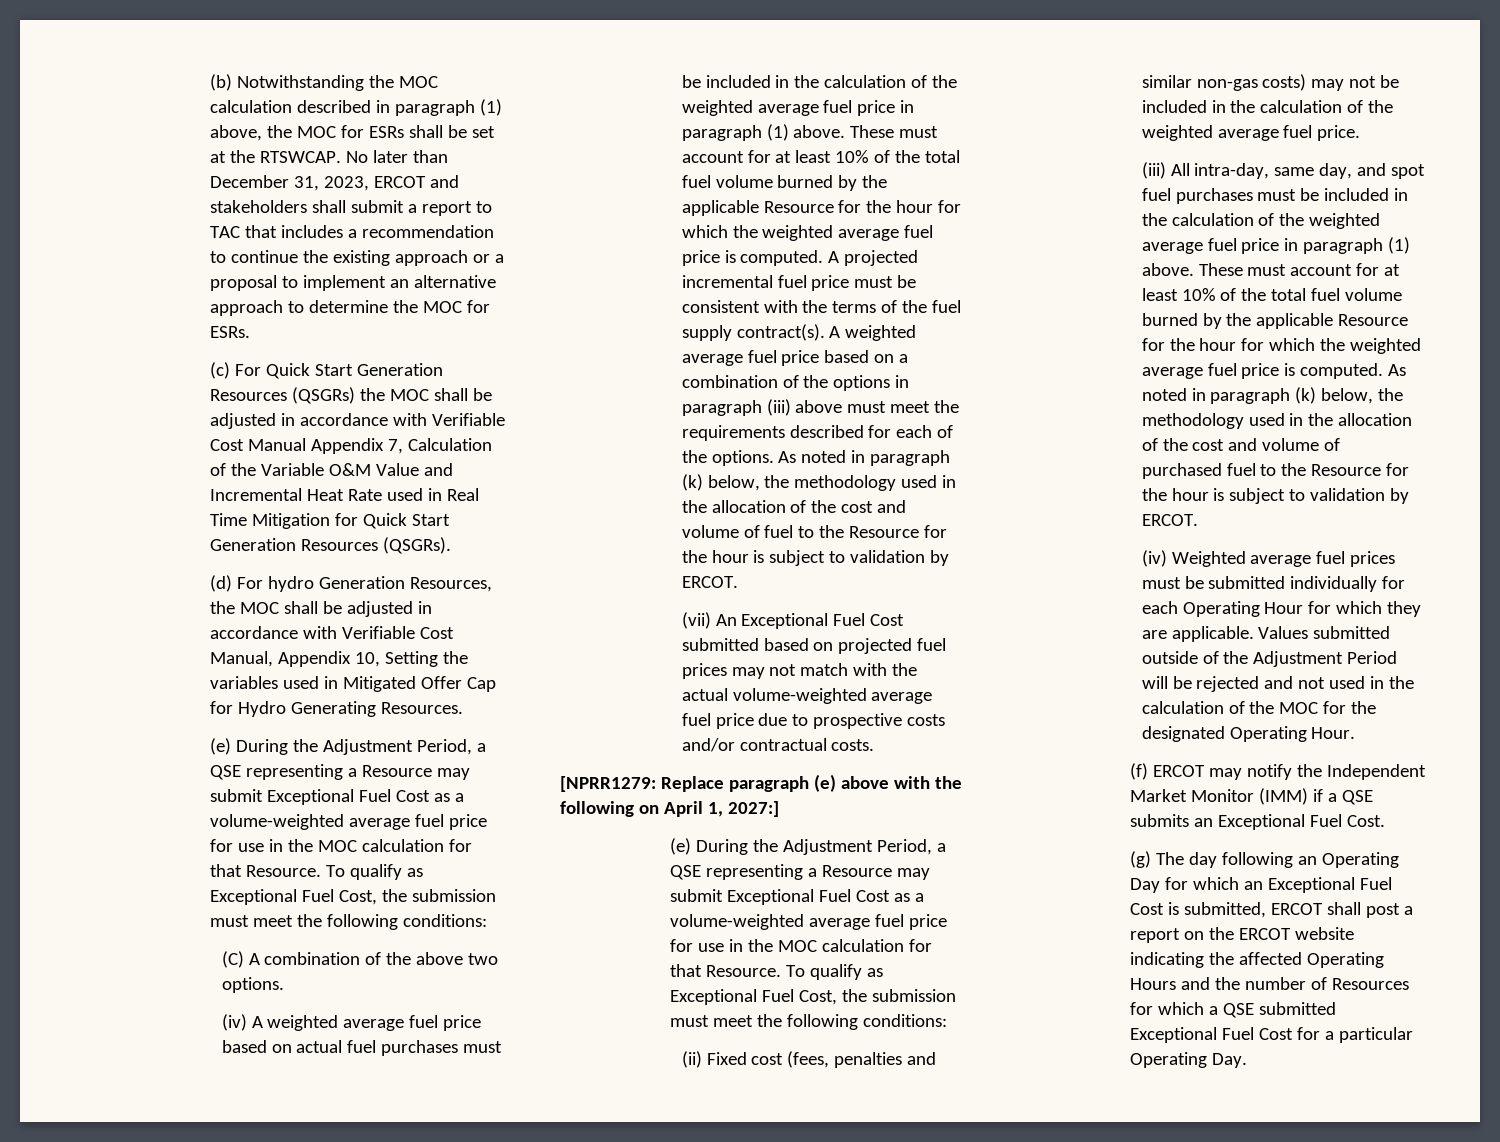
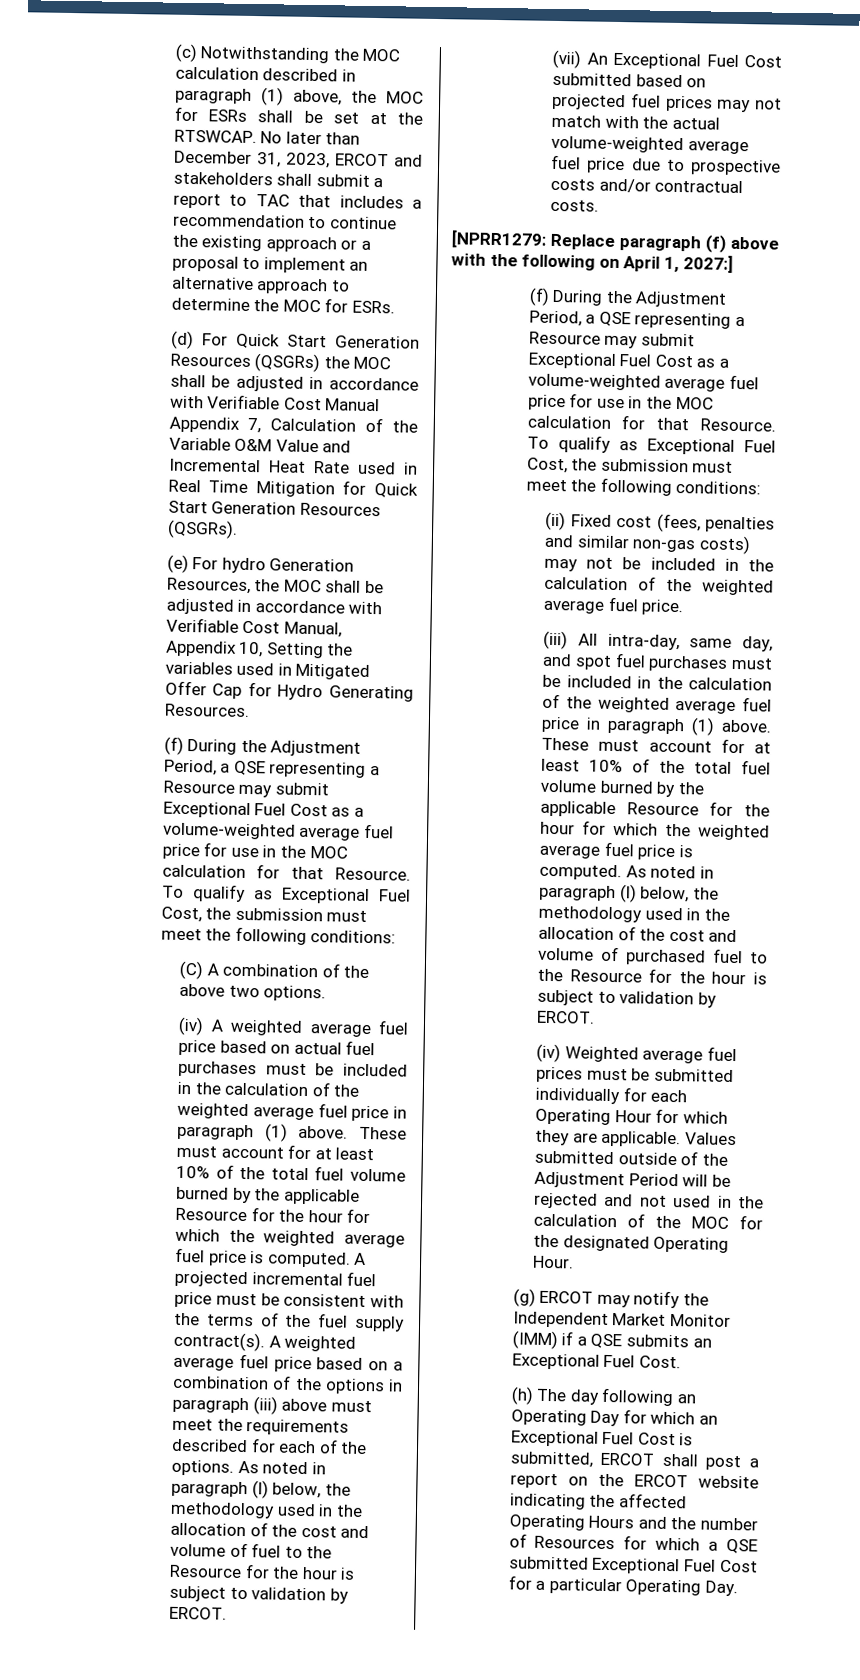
[209,74,232,91] (b) -> [174,43,198,63] (c)
[209,362,230,379] (c) -> [170,330,194,350] (d)
[209,575,232,592] (d) -> [166,554,189,573] (e)
[209,738,231,755] (e) -> [163,736,184,755] (f)
[681,474,703,491] (k) -> [251,1480,269,1499] (l)
[813,774,836,792] (e) -> [705,234,726,253] (f)
[669,838,691,855] (e) -> [528,287,550,306] (f)
[1295,387,1317,404] (k) -> [619,884,637,903] (l)
[1129,763,1148,780] (f) -> [512,1288,536,1307] (g)
[1129,851,1151,868] (g) -> [510,1386,534,1405] (h)

